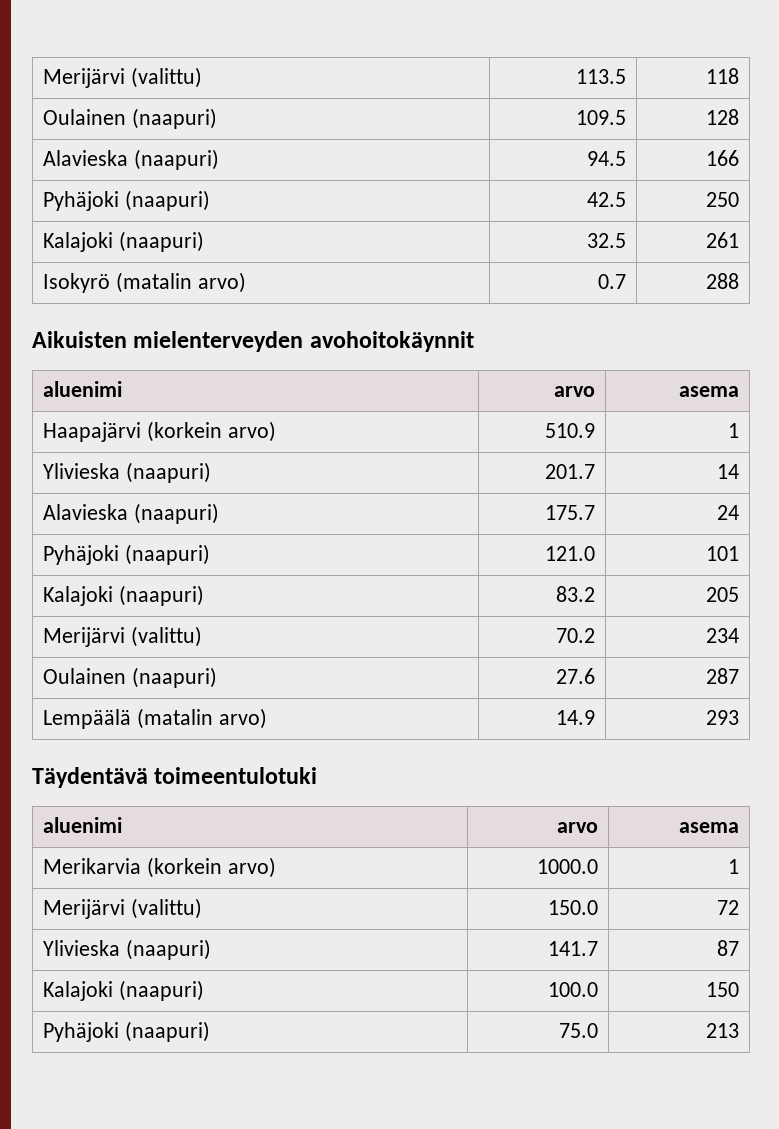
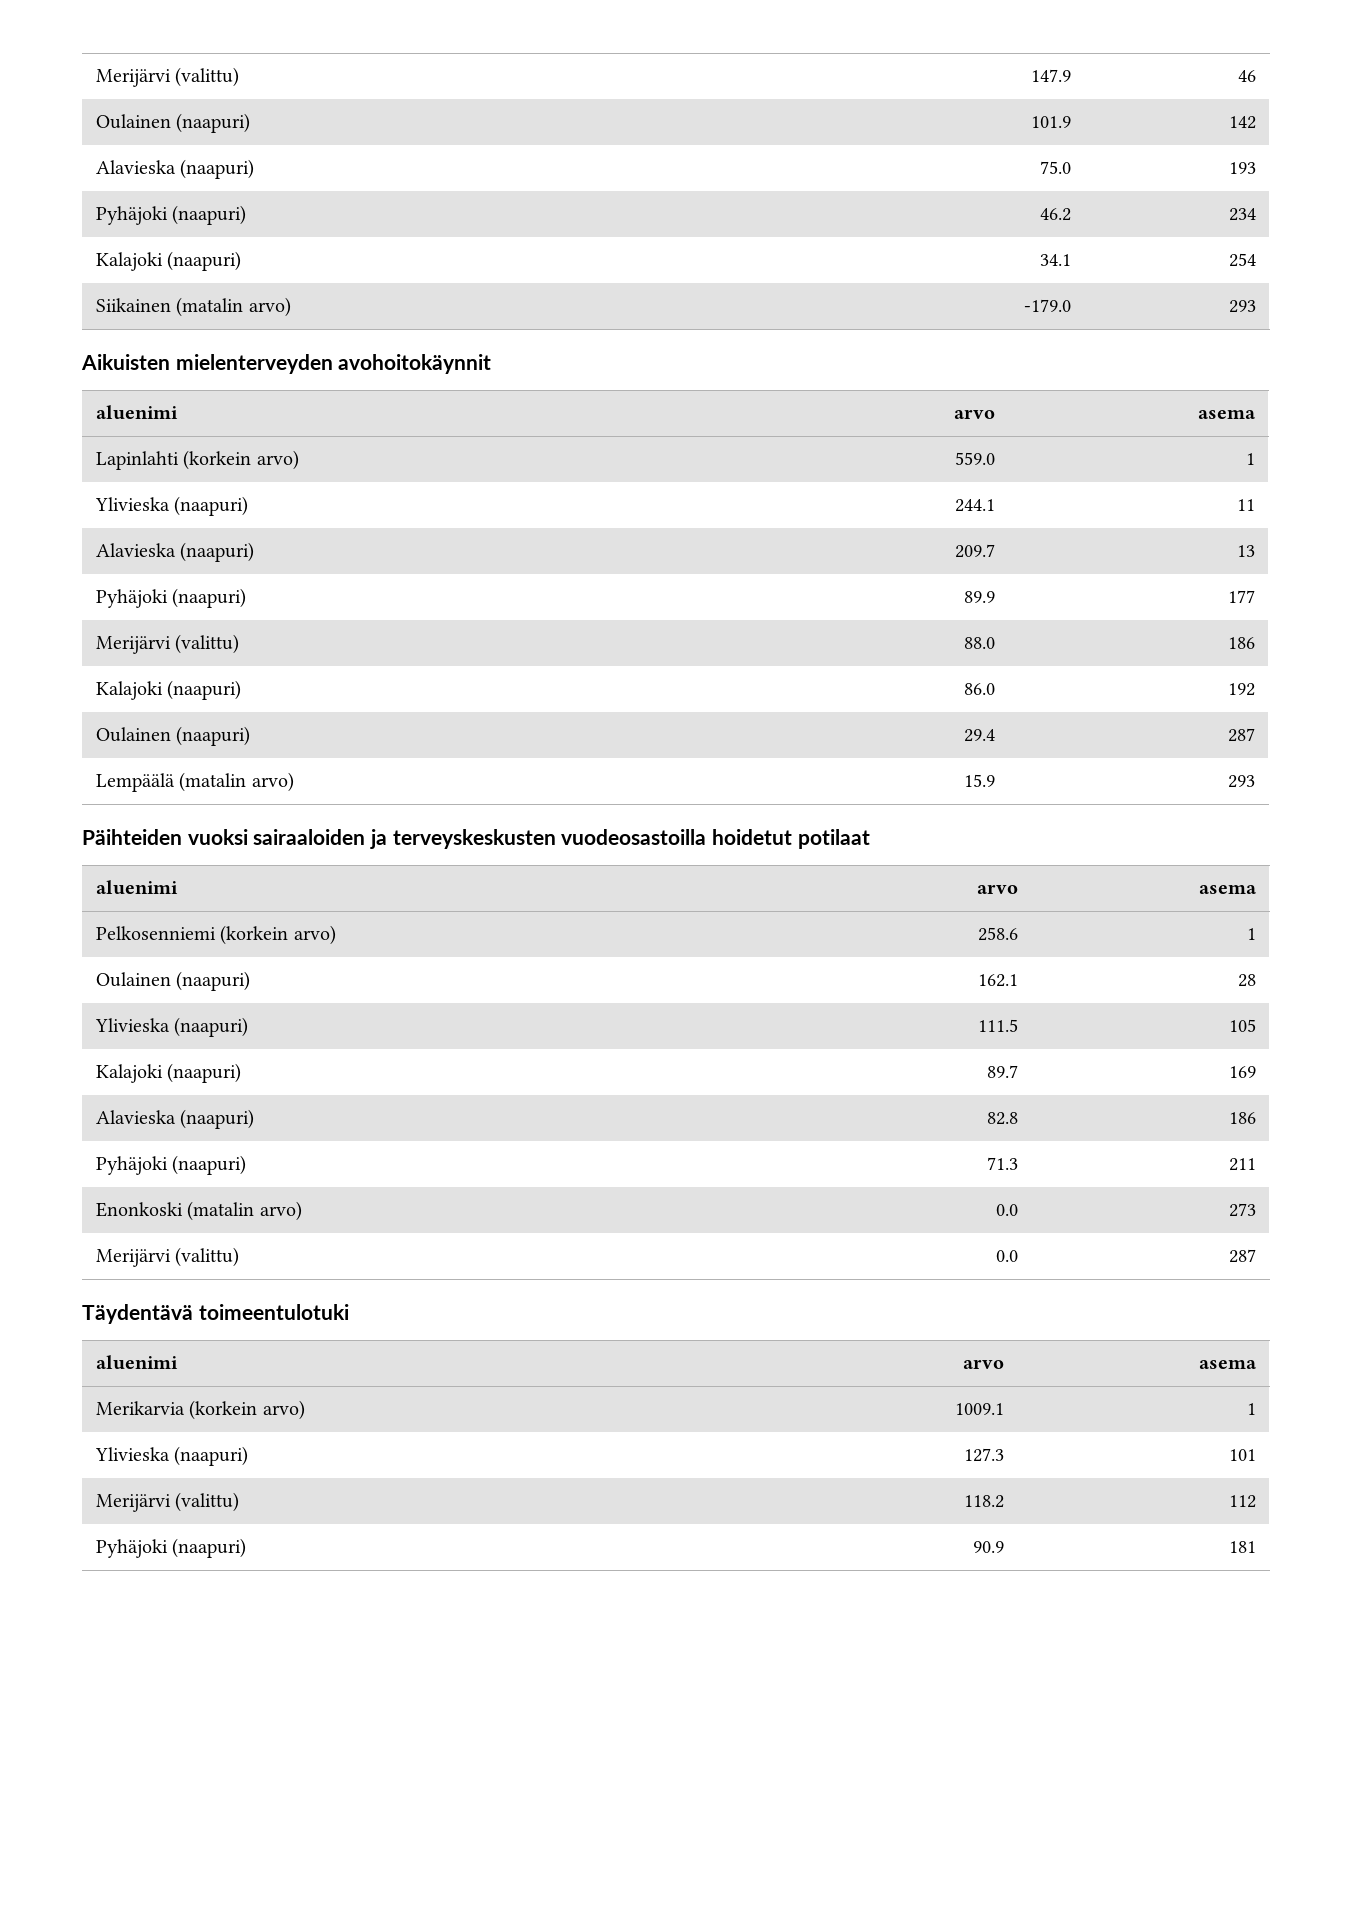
[43,67,203,88] [575,69,626,84] [705,68,739,84] [43,108,218,129] [575,110,626,125] [705,109,739,125] [43,149,220,170] [586,151,626,166] [705,150,739,166] [43,190,211,211] [586,192,626,207] [705,192,739,207] [43,231,205,252] [586,233,626,248] [705,232,739,248] [43,272,246,293] [597,274,626,289] [705,273,739,289] Merijärvi (valittu) | 113.5 | 118 // Oulainen (naapuri) | 109.5 | 128 // Alavieska (naapuri) | 94.5 | 166 // Pyhäjoki (naapuri) | 42.5 | 250 // Kalajoki (naapuri) | 32.5 | 261 // Isokyrö (matalin arvo) | 0.7 | 288 -> [95,67,240,87] [1031,69,1072,82] [1238,70,1257,82] [95,113,251,133] [1031,116,1072,128] [1229,116,1257,129] [95,159,255,179] [1040,161,1072,174] [1229,162,1257,174] [95,205,247,225] [1040,208,1072,221] [1229,208,1257,221] [95,251,242,271] [1040,254,1072,266] [1229,253,1257,267] [95,297,291,317] [1024,299,1072,312] [1229,300,1257,313] Merijärvi (valittu) | 147.9 | 46 // Oulainen (naapuri) | 101.9 | 142 // Alavieska (naapuri) | 75.0 | 193 // Pyhäjoki (naapuri) | 46.2 | 234 // Kalajoki (naapuri) | 34.1 | 254 // Siikainen (matalin arvo) | -179.0 | 293
[43,421,276,442] [544,423,595,438] [727,423,739,438] [43,462,212,483] [544,464,595,479] [716,464,739,479] [43,503,220,524] [544,505,595,520] [716,505,739,520] [43,544,211,565] [544,546,595,561] [705,546,739,561] [43,585,205,606] [555,586,595,602] [705,587,739,602] [43,626,203,647] [555,628,595,643] [705,628,739,643] [43,667,218,688] [555,668,595,684] Haapajärvi (korkein arvo) | 510.9 | 1 // Ylivieska (naapuri) | 201.7 | 14 // Alavieska (naapuri) | 175.7 | 24 // Pyhäjoki (naapuri) | 121.0 | 101 // Kalajoki (naapuri) | 83.2 | 205 // Merijärvi (valittu) | 70.2 | 234 // Oulainen (naapuri) | 27.6 -> [95,450,299,470] [955,452,996,465] [1246,453,1256,465] [94,496,249,516] [955,499,996,512] [1237,499,1256,511] [95,542,255,562] [955,544,996,558] [1237,545,1256,557] [95,588,247,608] [964,591,996,603] [1228,590,1256,603] [95,634,240,654] [964,637,996,649] [1228,637,1256,649] [95,680,242,700] [964,683,996,695] [1228,683,1256,696] [95,726,251,746] [964,729,996,742] Lapinlahti (korkein arvo) | 559.0 | 1 // Ylivieska (naapuri) | 244.1 | 11 // Alavieska (naapuri) | 209.7 | 13 // Pyhäjoki (naapuri) | 89.9 | 177 // Merijärvi (valittu) | 88.0 | 186 // Kalajoki (naapuri) | 86.0 | 192 // Oulainen (naapuri) | 29.4
[555,710,595,725] [705,710,739,725] 14.9 | 293 -> [964,774,996,787] [1228,775,1256,788] [82,829,870,849] [95,880,178,895] [977,884,1019,894] [1199,884,1258,894] [95,925,336,945] [978,927,1019,941] [1247,928,1257,940] [95,971,251,991] [978,974,1019,987] [1238,974,1257,987] [94,1017,249,1037] [978,1019,1019,1032] [1229,1019,1257,1032] [95,1063,242,1083] [987,1065,1019,1078] [1229,1066,1257,1078] [95,1109,255,1129] [987,1112,1019,1125] [1229,1112,1257,1124] [95,1155,247,1175] [987,1157,1019,1170] [1229,1158,1257,1171] [95,1201,302,1221] [996,1204,1019,1216] [1229,1203,1257,1217] [95,1247,240,1267] [996,1250,1019,1262] [1229,1249,1257,1263] 15.9 | 293 // Päihteiden vuoksi sairaaloiden ja terveyskeskusten vuodeosastoilla hoidetut potilaat // aluenimi | arvo | asema // Pelkosenniemi (korkein arvo) | 258.6 | 1 // Oulainen (naapuri) | 162.1 | 28 // Ylivieska (naapuri) | 111.5 | 105 // Kalajoki (naapuri) | 89.7 | 169 // Alavieska (naapuri) | 82.8 | 186 // Pyhäjoki (naapuri) | 71.3 | 211 // Enonkoski (matalin arvo) | 0.0 | 273 // Merijärvi (valittu) | 0.0 | 287
[536,859,598,874] [727,859,739,874] [43,898,203,919] [547,900,598,915] [716,900,739,915] [43,939,212,960] [547,941,598,956] [716,940,739,956] [43,980,205,1001] [547,982,598,997] [705,982,739,997] [43,1021,211,1042] [558,1023,598,1038] [705,1023,739,1038] 1000.0 | 1 // Merijärvi (valittu) | 150.0 | 72 // Ylivieska (naapuri) | 141.7 | 87 // Kalajoki (naapuri) | 100.0 | 150 // Pyhäjoki (naapuri) | 75.0 | 213 -> [955,1403,1005,1415] [1247,1403,1257,1415] [94,1446,249,1466] [964,1448,1005,1462] [1229,1449,1257,1461] [95,1492,240,1512] [964,1495,1005,1508] [1229,1495,1257,1508] [95,1538,247,1558] [973,1541,1005,1553] [1229,1541,1257,1553] 1009.1 | 1 // Ylivieska (naapuri) | 127.3 | 101 // Merijärvi (valittu) | 118.2 | 112 // Pyhäjoki (naapuri) | 90.9 | 181

